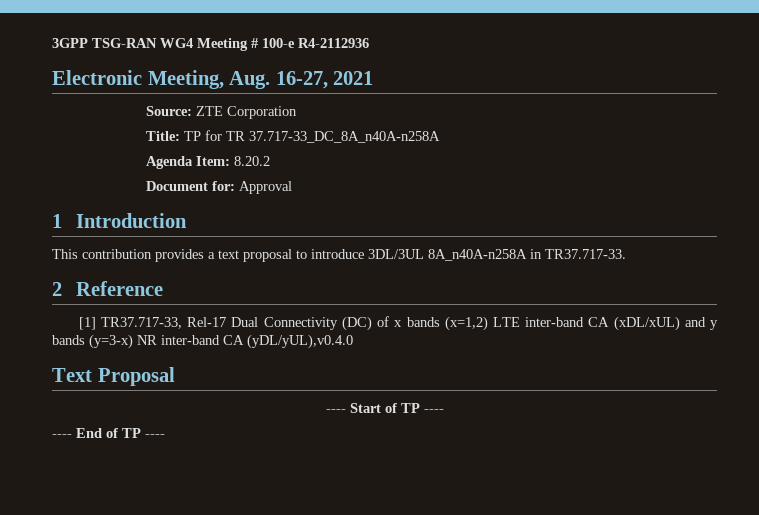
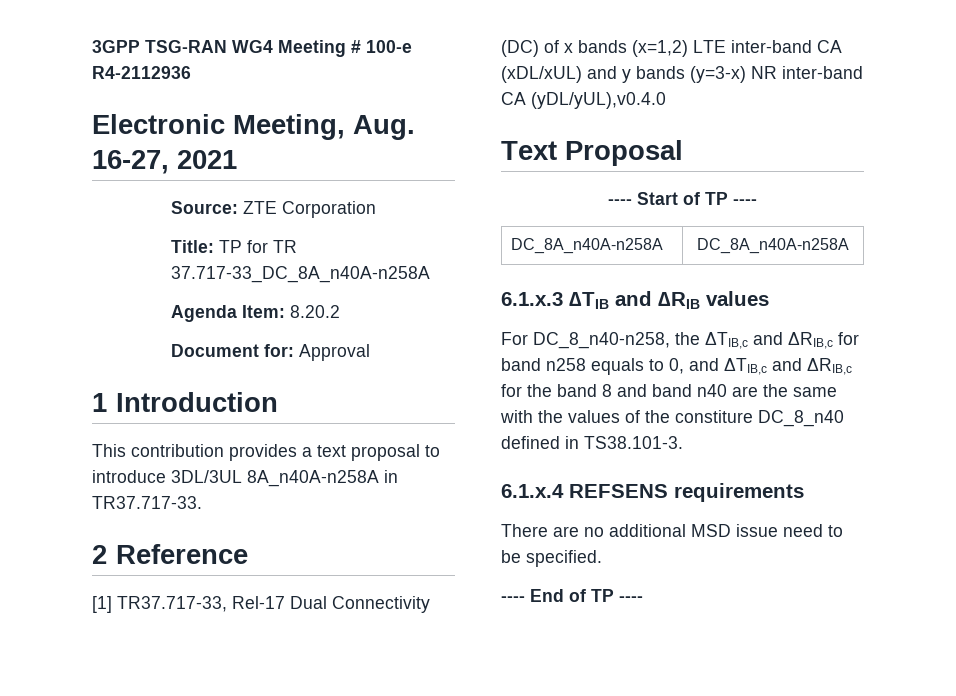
(444, 411) none -> [511,238,664,254] [697,238,849,254] [501,291,769,309] [501,332,859,349] [501,358,852,375] [501,384,837,397] [500,410,844,427] [501,436,683,449] [501,483,804,502] [501,524,843,537] [501,550,602,567] // DC_8A_n40A-n258A | DC_8A_n40A-n258A // 6.1.x.3 ∆TIB and ∆RIB values // For DC_8_n40-n258, the ΔTIB,c and ΔRIB,c for band n258 equals to 0, and ΔTIB,c and ΔRIB,c for the band 8 and band n40 are the same with the values of the constiture DC_8_n40 defined in TS38.101-3. // 6.1.x.4 REFSENS requirements // There are no additional MSD issue need to be specified.

